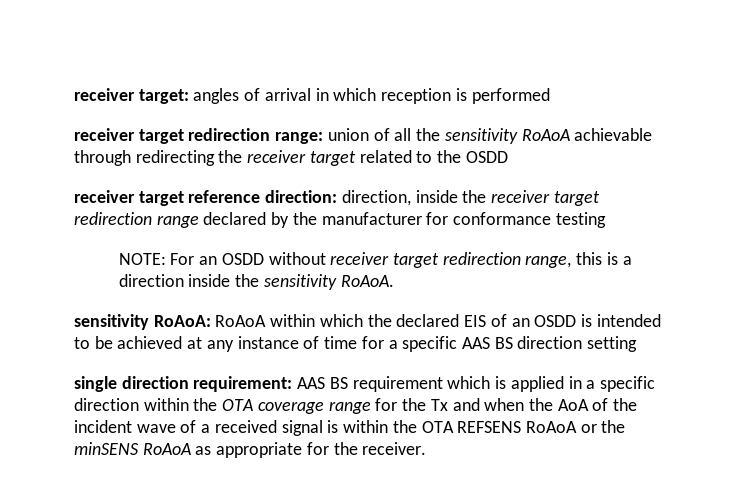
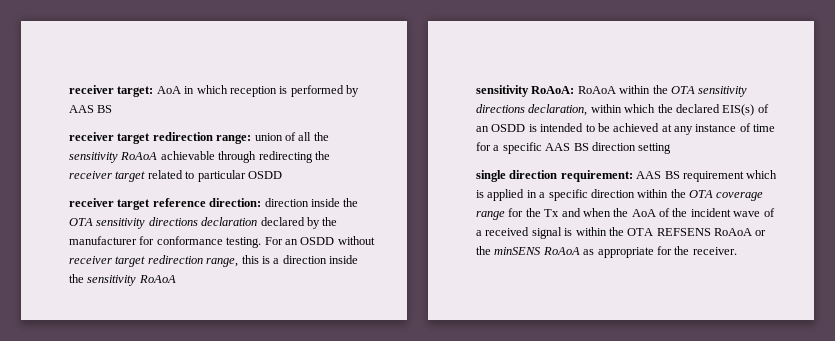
[193,88,311,104] angles of arrival -> [156,86,181,94] AoA
(550, 96) none -> [346,85,359,97] [69,105,113,113] by AAS BS
[437,150,462,163] the -> [197,170,246,182] particular
[341,190,600,206] [74,212,199,228] direction, inside the receiver target redirection range -> [264,198,359,207] [69,217,258,229] direction inside the OTA sensitivity directions declaration
[555,212,606,228] [118,253,166,265] testing // NOTE: -> [226,237,262,248] testing.
[340,275,394,287] RoAoA. -> [138,275,176,283] RoAoA
(316, 320) none -> [652,85,748,97] [476,104,622,116] the OTA sensitivity directions declaration, within
[464,315,487,327] EIS -> [722,104,755,116] EIS(s)

